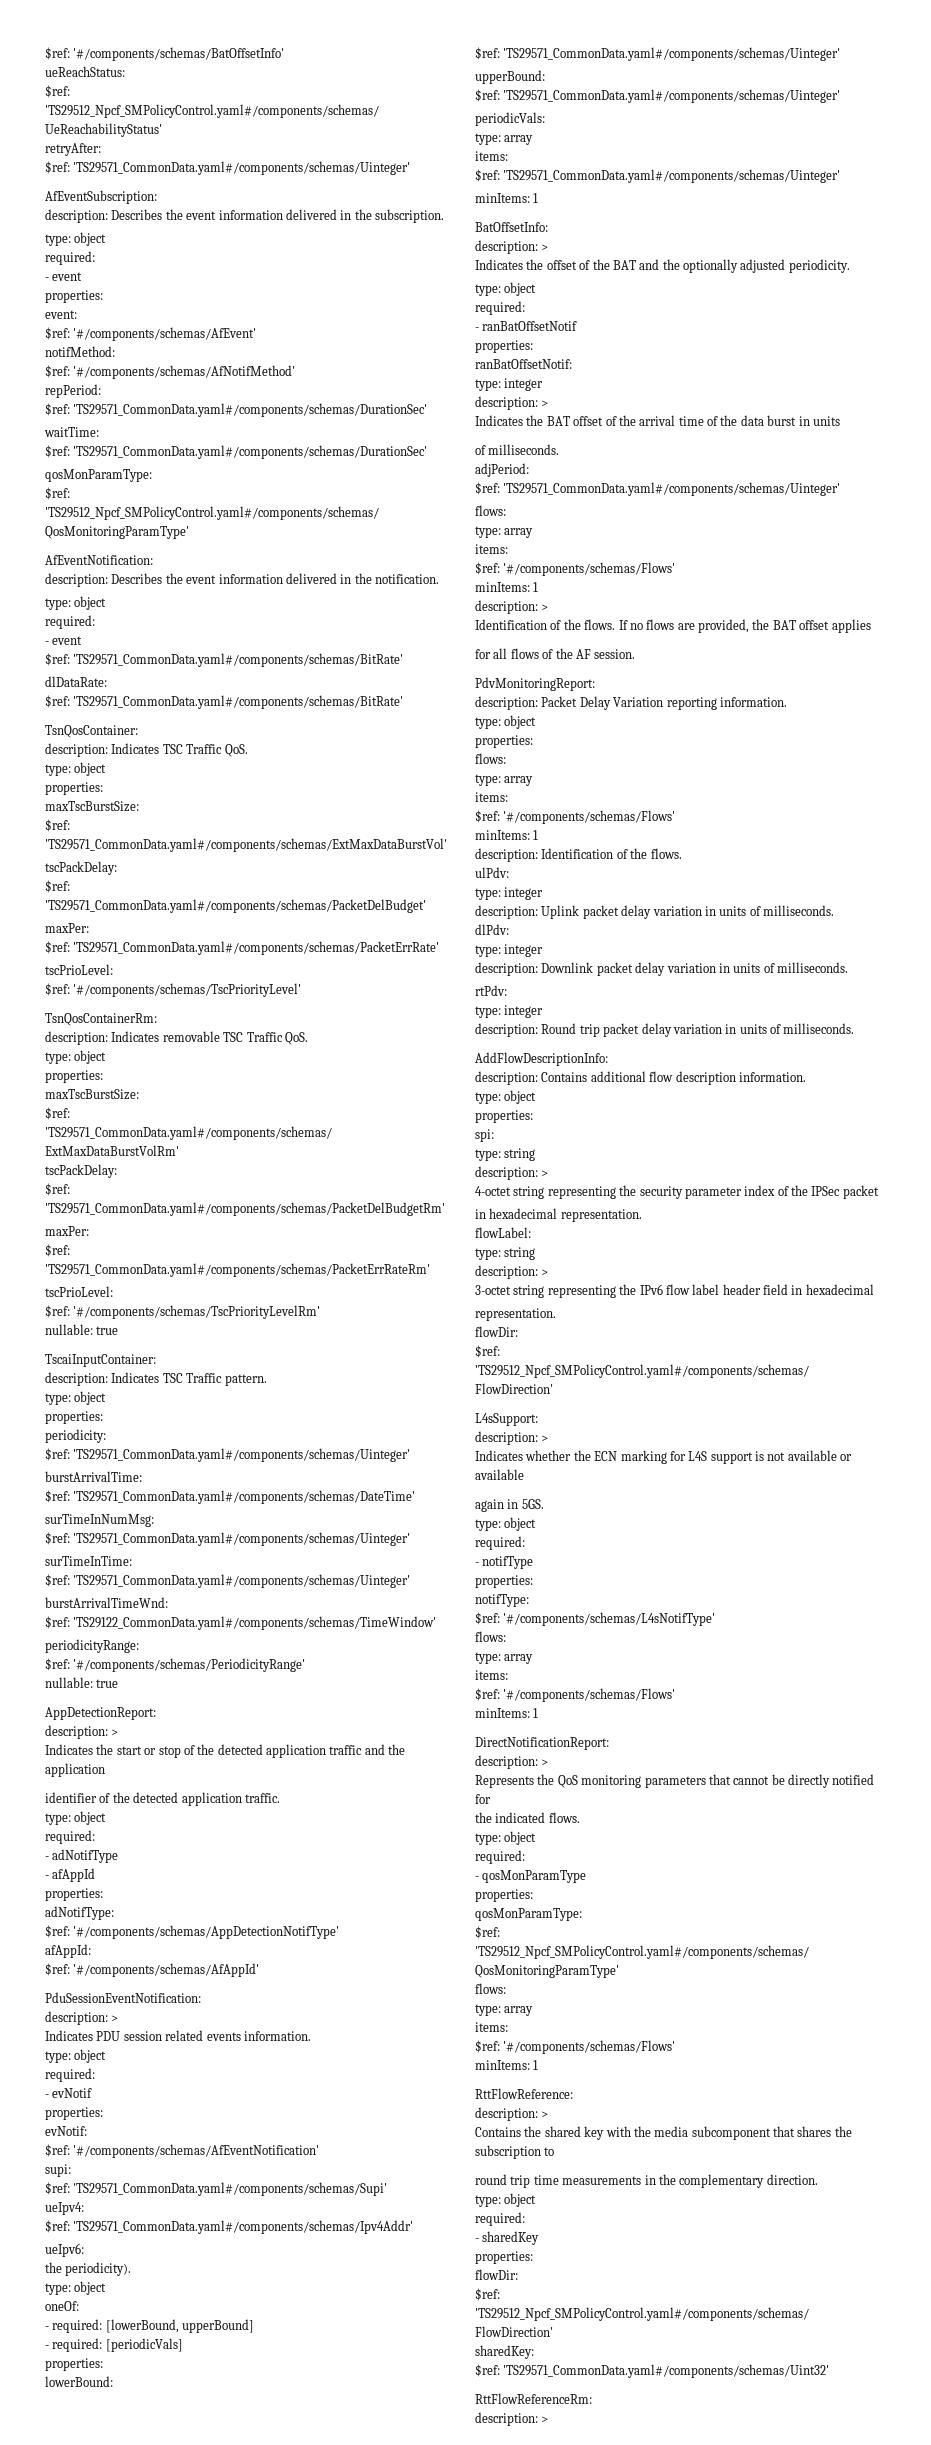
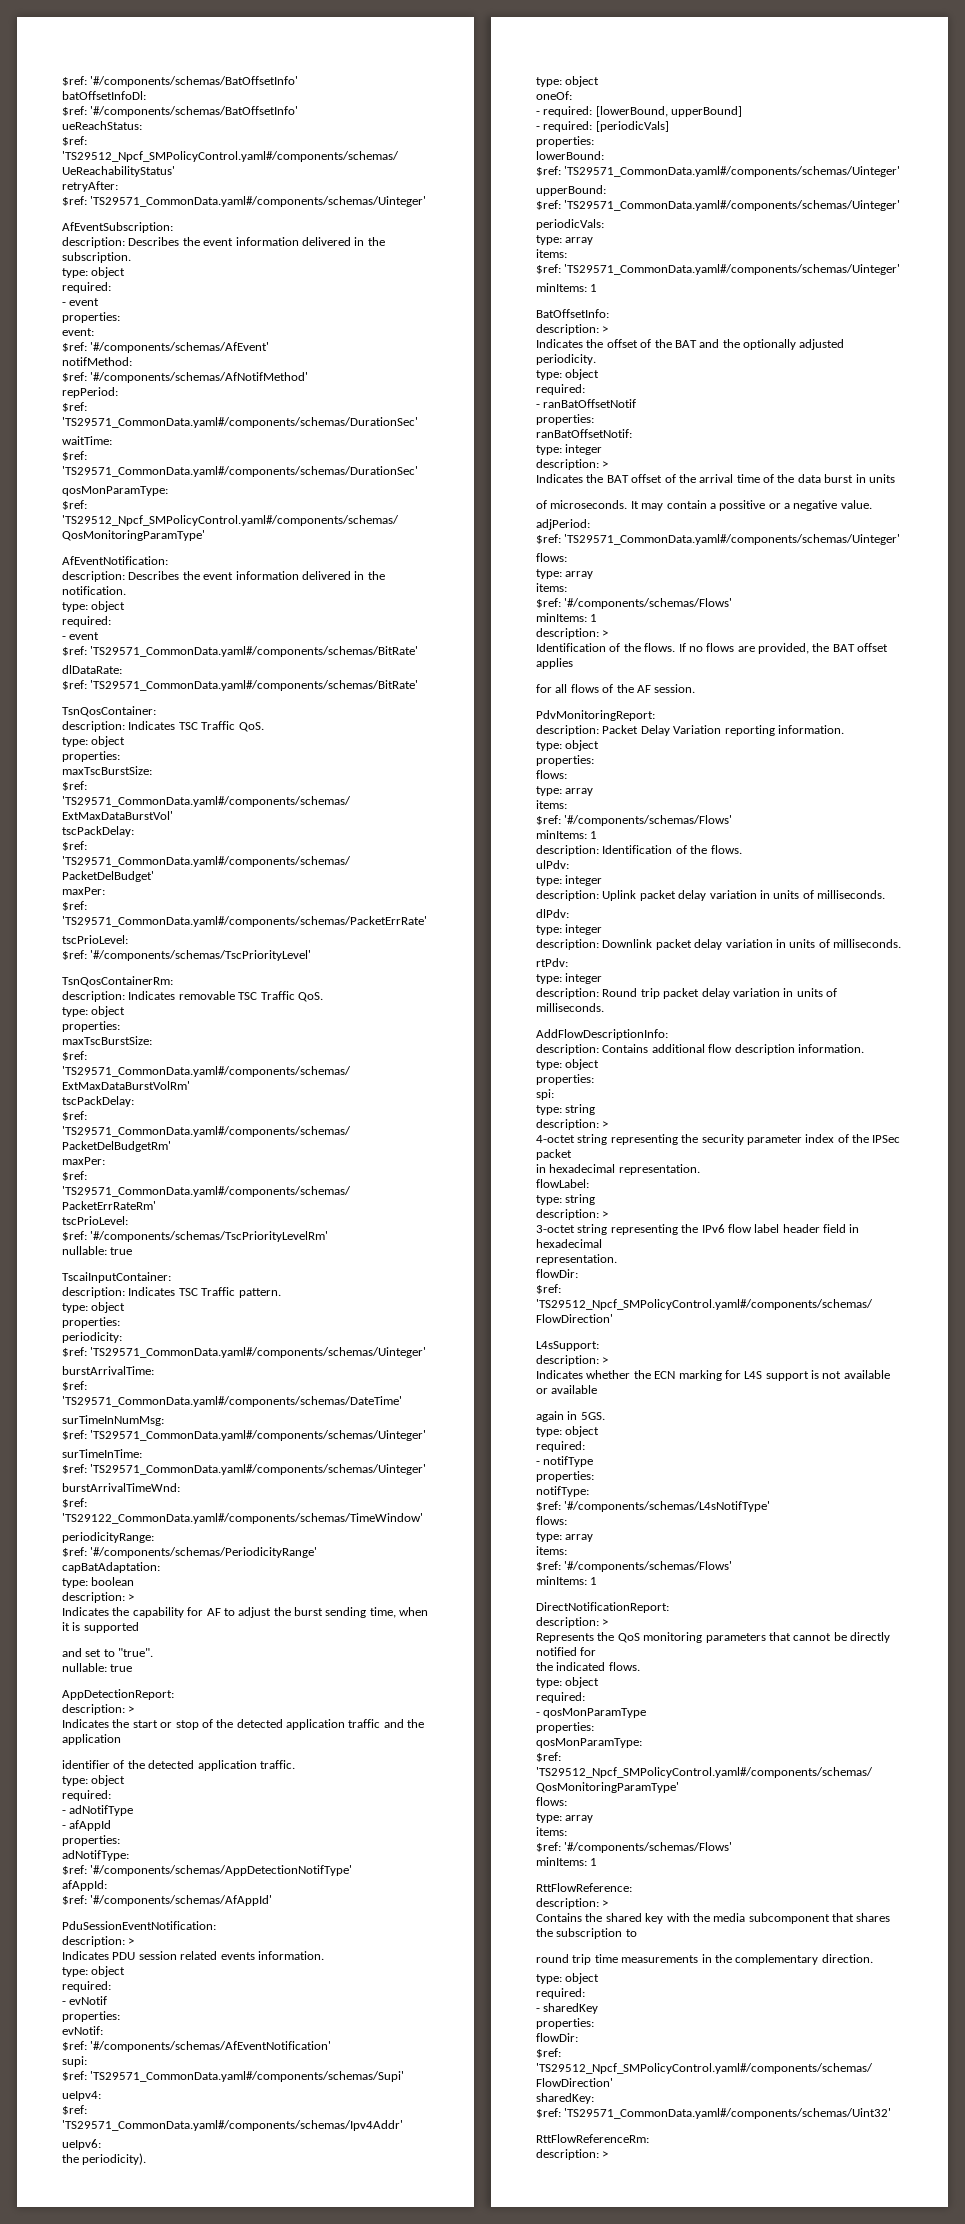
[45,47,285,61] $ref: '#/components/schemas/BatOffsetInfo' -> [62,76,299,87] [62,91,146,100] [62,106,299,117] $ref: '#/components/schemas/BatOffsetInfo' // batOffsetInfoDl: // $ref: '#/components/schemas/BatOffsetInfo'
(306, 1665) none -> [62,1562,160,1573] [62,1577,135,1588] [62,1592,135,1603] [62,1607,429,1618] [62,1622,139,1633] [62,1648,154,1657] // capBatAdaptation: // type: boolean // description: > // Indicates the capability for AF to adjust the burst sending time, when it is supported // and set to "true".
[488,444,560,455] milliseconds. -> [550,500,872,511] microseconds. It may contain a possitive or a negative value.

